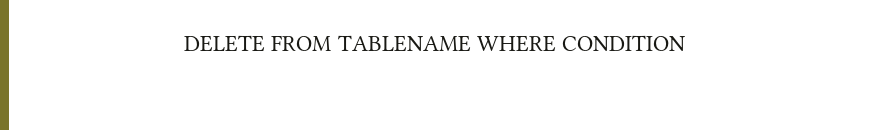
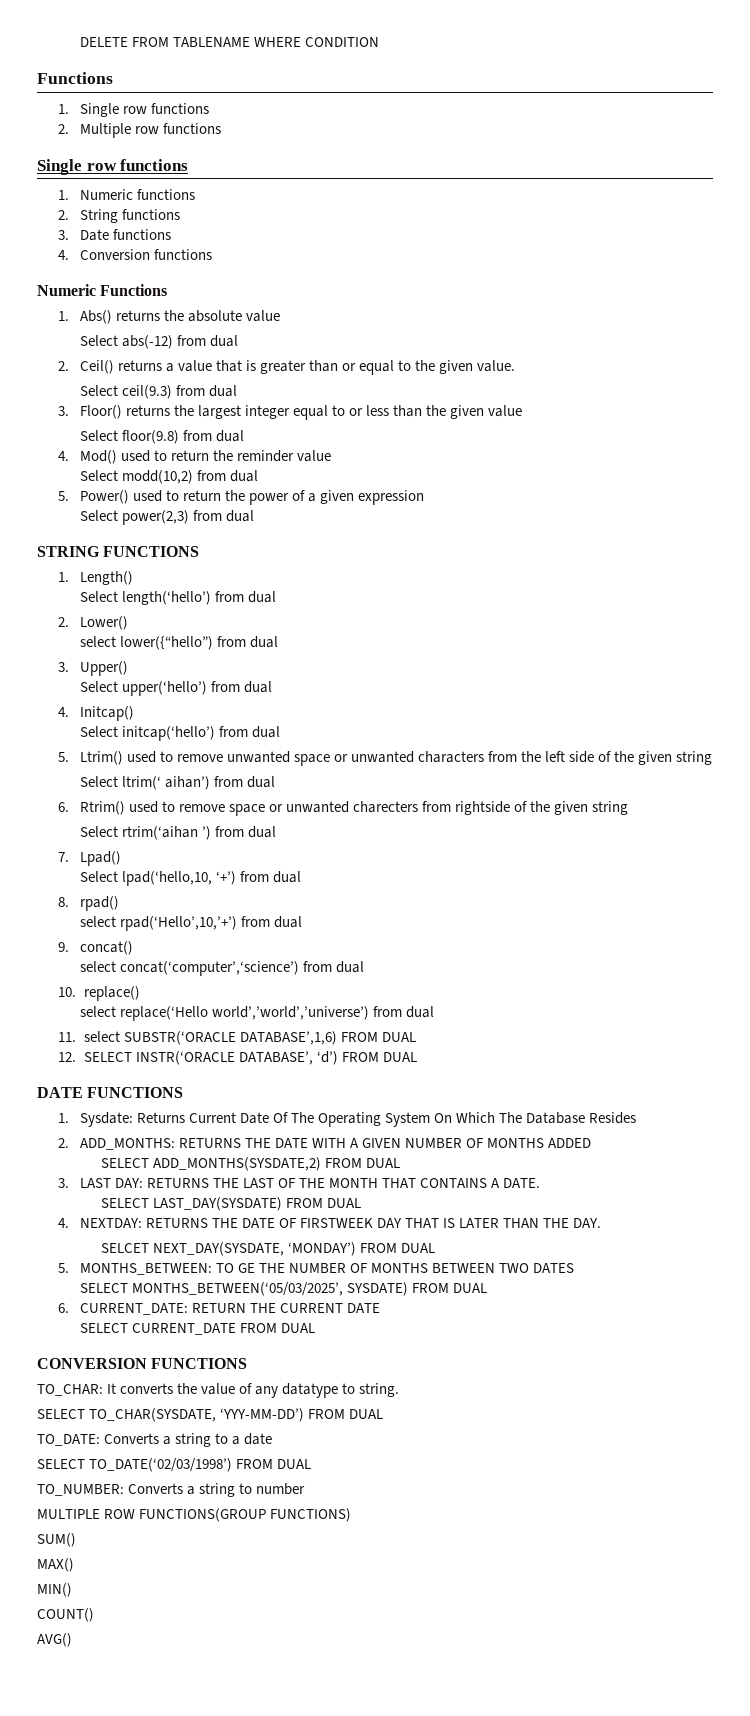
(687, 43) none -> [37,72,113,84] [58,103,209,117] [58,123,221,138] [37,159,189,175] [58,189,195,200] [58,209,180,223] [58,229,171,241] [58,249,212,260] [37,284,168,296] [58,310,280,324] [79,335,238,349] [58,360,516,375] [79,385,237,399] [58,405,523,420] [79,430,244,444] [58,450,331,464] [79,470,258,484] [58,490,424,505] [79,510,254,525] [37,546,200,557] [58,571,133,585] [79,591,276,605] [58,616,128,630] [79,636,278,650] [58,661,128,676] [79,681,272,696] [58,706,134,721] [79,726,280,741] [58,751,713,766] [79,776,275,790] [58,801,629,816] [79,826,276,840] [58,851,121,866] [79,871,301,886] [58,896,119,911] [79,916,302,931] [58,941,133,955] [79,961,364,976] [58,986,140,1001] [79,1006,434,1021] [58,1031,416,1045] [58,1051,418,1065] [37,1087,184,1098] [58,1112,637,1127] [58,1138,592,1150] [100,1157,400,1171] [58,1178,541,1188] [100,1197,361,1211] [58,1218,602,1228] [100,1242,435,1256] [58,1263,574,1275] [79,1282,487,1296] [58,1303,380,1315] [79,1323,315,1335] [37,1358,248,1369] [37,1383,400,1398] [37,1408,384,1422] [37,1433,273,1447] [37,1458,312,1472] [37,1483,306,1497] [37,1508,352,1522] [37,1533,76,1547] [37,1558,74,1572] [37,1583,72,1597] [37,1608,94,1622] [37,1633,72,1647] // Functions // 1. Single row functions // 2. Multiple row functions // Single row functions // 1. Numeric functions // 2. String functions // 3. Date functions // 4. Conversion functions // Numeric Functions // 1. Abs() returns the absolute value // Select abs(-12) from dual // 2. Ceil() returns a value that is greater than or equal to the given value. // Select ceil(9.3) from dual // 3. Floor() returns the largest integer equal to or less than the given value // Select floor(9.8) from dual // 4. Mod() used to return the reminder value // Select modd(10,2) from dual // 5. Power() used to return the power of a given expression // Select power(2,3) from dual // STRING FUNCTIONS // 1. Length() // Select length(‘hello’) from dual // 2. Lower() // select lower({“hello”) from dual // 3. Upper() // Select upper(‘hello’) from dual // 4. Initcap() // Select initcap(‘hello’) from dual // 5. Ltrim() used to remove unwanted space or unwanted characters from the left side of the given string // Select ltrim(‘ aihan’) from dual // 6. Rtrim() used to remove space or unwanted charecters from rightside of the given string // Select rtrim(‘aihan ’) from dual // 7. Lpad() // Select lpad(‘hello,10, ‘+’) from dual // 8. rpad() // select rpad(‘Hello’,10,’+’) from dual // 9. concat() // select concat(‘computer’,‘science’) from dual // 10. replace() // select replace(‘Hello world’,’world’,’universe’) from dual // 11. select SUBSTR(‘ORACLE DATABASE’,1,6) FROM DUAL // 12. SELECT INSTR(‘ORACLE DATABASE’, ‘d’) FROM DUAL // DATE FUNCTIONS // 1. Sysdate: Returns Current Date Of The Operating System On Which The Database Resides // 2. ADD_MONTHS: RETURNS THE DATE WITH A GIVEN NUMBER OF MONTHS ADDED // SELECT ADD_MONTHS(SYSDATE,2) FROM DUAL // 3. LAST DAY: RETURNS THE LAST OF THE MONTH THAT CONTAINS A DATE. // SELECT LAST_DAY(SYSDATE) FROM DUAL // 4. NEXTDAY: RETURNS THE DATE OF FIRSTWEEK DAY THAT IS LATER THAN THE DAY. // SELCET NEXT_DAY(SYSDATE, ‘MONDAY’) FROM DUAL // 5. MONTHS_BETWEEN: TO GE THE NUMBER OF MONTHS BETWEEN TWO DATES // SELECT MONTHS_BETWEEN(‘05/03/2025’, SYSDATE) FROM DUAL // 6. CURRENT_DATE: RETURN THE CURRENT DATE // SELECT CURRENT_DATE FROM DUAL // CONVERSION FUNCTIONS // TO_CHAR: It converts the value of any datatype to string. // SELECT TO_CHAR(SYSDATE, ‘YYY-MM-DD’) FROM DUAL // TO_DATE: Converts a string to a date // SELECT TO_DATE(‘02/03/1998’) FROM DUAL // TO_NUMBER: Converts a string to number // MULTIPLE ROW FUNCTIONS(GROUP FUNCTIONS) // SUM() // MAX() // MIN() // COUNT() // AVG()

